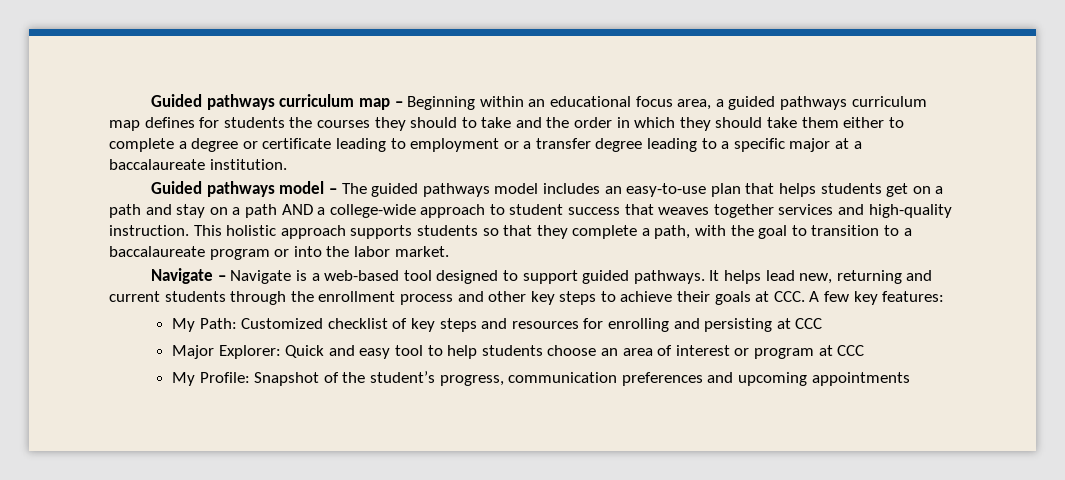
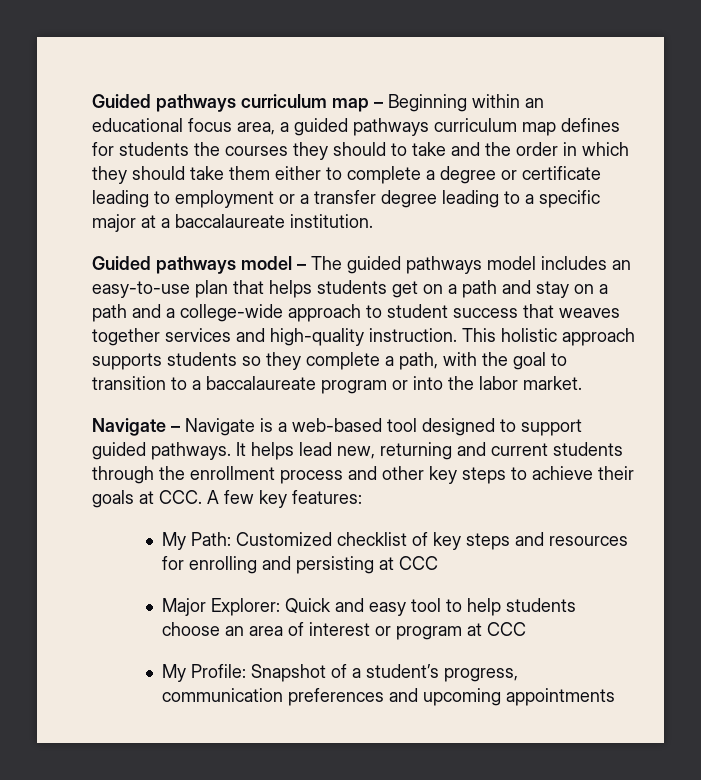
[281,204,313,215] AND -> [132,304,161,318] and
[503,225,533,236] that -> (261, 361) none
[342,372,366,383] the -> [352,668,362,678] a

